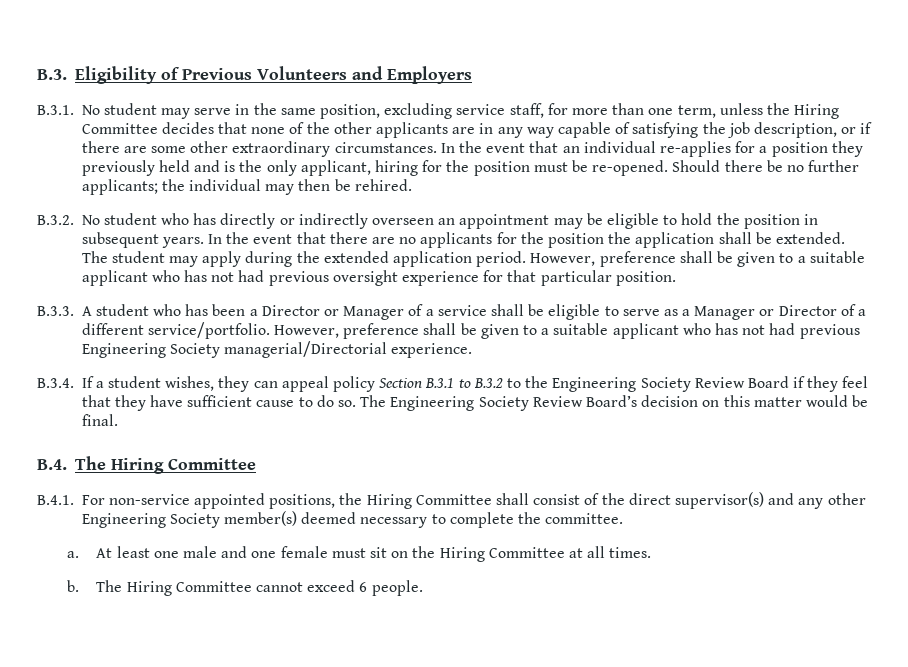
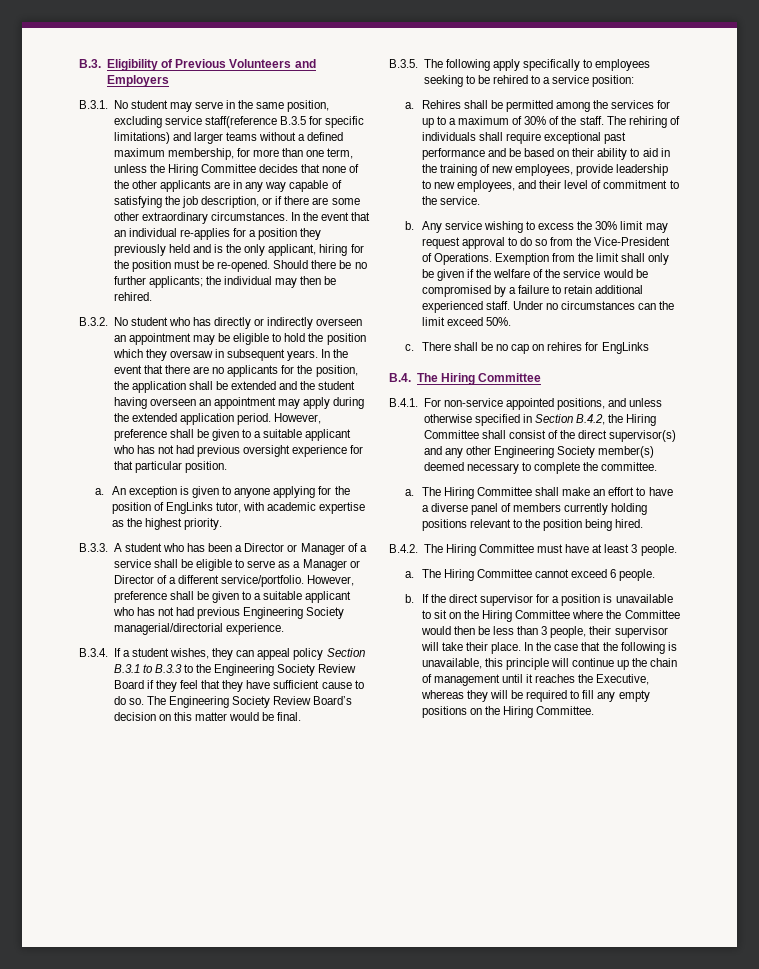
[509,103,544,118] staff, -> [204,116,365,128] [113,132,344,144] [113,148,234,160] staff(reference B.3.5 for specific limitations) and larger teams without a defined maximum membership,
(800, 221) none -> [112,349,213,361] which they oversaw
[547,233,604,248] position -> [315,365,358,377] position,
[775,232,845,244] [81,251,165,263] extended. The student -> [231,381,356,390] [113,397,277,409] extended and the student having overseen an appointment
(676, 278) none -> [95,486,350,498] [111,502,366,514] [111,518,222,530] // a. An exception is given to anyone applying for the position of EngLinks tutor, with academic expertise as the highest priority.
[224,341,388,358] managerial/Directorial -> [113,623,223,635] managerial/directorial
[473,378,503,388] B.3.2 -> [154,664,182,673] B.3.3
(118, 420) none -> [389,59,651,71] [423,75,635,87] [405,100,671,112] [421,116,680,128] [421,132,627,144] [421,148,670,160] [421,164,669,176] [421,180,679,192] [421,196,480,205] [405,221,668,233] [421,237,671,249] [421,253,670,265] [421,269,648,281] [421,285,644,297] [421,301,675,313] [421,317,511,326] [405,342,649,354] // B.3.5. The following apply specifically to employees seeking to be rehired to a service position: // a. Rehires shall be permitted among the services for up to a maximum of 30% of the staff. The rehiring of individuals shall require exceptional past performance and be based on their ability to aid in the training of new employees, provide leadership to new employees, and their level of commitment to the service. // b. Any service wishing to excess the 30% limit may request approval to do so from the Vice-President of Operations. Exemption from the limit shall only be given if the welfare of the service would be compromised by a failure to retain additional experienced staff. Under no circumstances can the limit exceed 50%. // c. There shall be no cap on rehires for EngLinks
(336, 501) none -> [608,398,663,407] [423,414,606,426] and unless otherwise specified in Section B.4.2,
[96,546,652,562] [66,580,79,592] At least one male and one female must sit on the Hiring Committee at all times. // b. -> [421,487,673,499] [421,503,648,515] [421,519,644,531] [389,544,677,556] [405,571,415,578] The Hiring Committee shall make an effort to have a diverse panel of members currently holding positions relevant to the position being hired. // B.4.2. The Hiring Committee must have at least 3 people. // a.
(423, 588) none -> [405,594,673,606] [421,610,680,622] [420,626,668,638] [420,642,677,654] [421,658,678,670] [421,674,650,686] [420,690,650,702] [421,706,595,718] // b. If the direct supervisor for a position is unavailable to sit on the Hiring Committee where the Committee would then be less than 3 people, their supervisor will take their place. In the case that the following is unavailable, this principle will continue up the chain of management until it reaches the Executive, whereas they will be required to fill any empty positions on the Hiring Committee.

